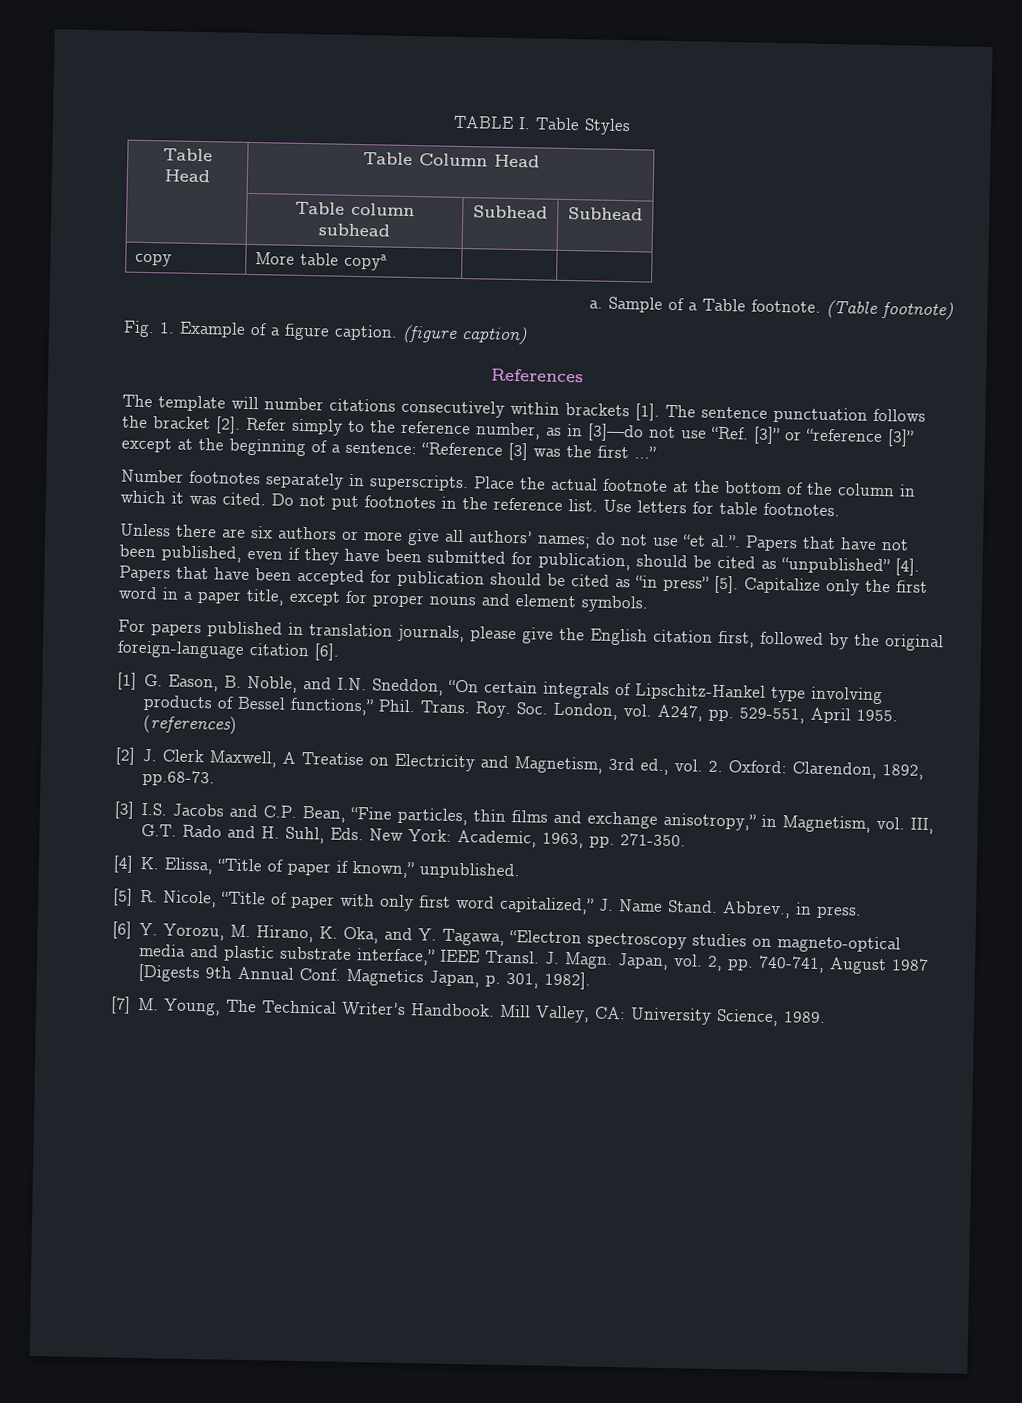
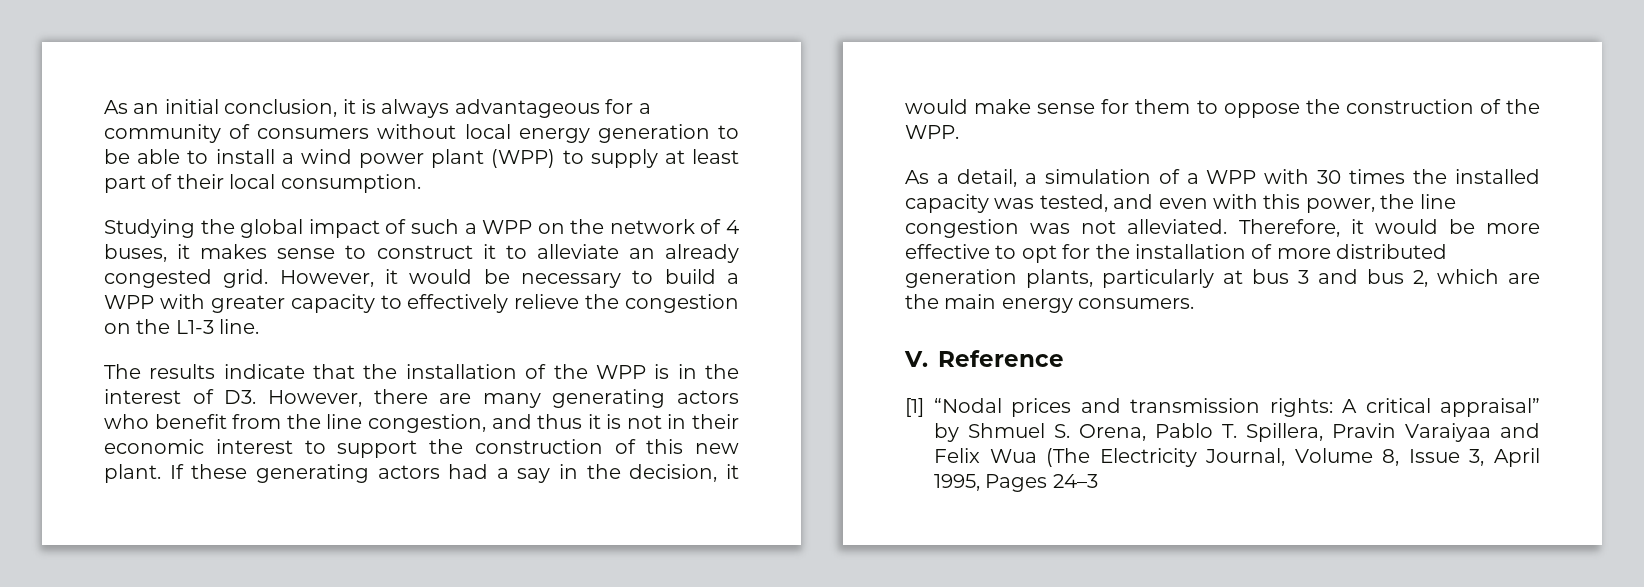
[453,115,631,136] [163,148,213,162] [164,169,211,183] [362,152,540,168] [295,201,415,217] [318,223,391,237] [473,205,548,219] [568,207,643,221] [135,252,173,267] [255,252,388,271] [589,296,954,321] [123,320,528,346] [491,368,584,383] [122,394,926,424] [122,415,914,447] [121,437,656,461] [121,469,916,497] [120,490,840,517] [120,523,909,552] [119,544,920,576] [119,565,928,596] [118,586,649,613] [118,619,944,652] [117,640,340,661] [117,672,884,705] [143,695,899,724] [143,715,238,735] [115,747,925,780] [142,770,216,787] [114,801,935,835] [141,823,687,849] [113,855,521,880] [113,888,863,919] [112,921,902,954] [139,943,930,975] [138,963,592,990] [110,996,827,1027] TABLE I. Table Styles // Table Head | Table Column Head // | Table column subhead | Subhead | Subhead // copy | More table copya | | // a. Sample of a Table footnote. (Table footnote) // Fig. 1. Example of a figure caption. (figure caption) // References // The template will number citations consecutively within brackets [1]. The sentence punctuation follows the bracket [2]. Refer simply to the reference number, as in [3]—do not use “Ref. [3]” or “reference [3]” except at the beginning of a sentence: “Reference [3] was the first ...” // Number footnotes separately in superscripts. Place the actual footnote at the bottom of the column in which it was cited. Do not put footnotes in the reference list. Use letters for table footnotes. // Unless there are six authors or more give all authors’ names; do not use “et al.”. Papers that have not been published, even if they have been submitted for publication, should be cited as “unpublished” [4]. Papers that have been accepted for publication should be cited as “in press” [5]. Capitalize only the first word in a paper title, except for proper nouns and element symbols. // For papers published in translation journals, please give the English citation first, followed by the original foreign-language citation [6]. // [1] G. Eason, B. Noble, and I.N. Sneddon, “On certain integrals of Lipschitz-Hankel type involving products of Bessel functions,” Phil. Trans. Roy. Soc. London, vol. A247, pp. 529-551, April 1955. (references) // [2] J. Clerk Maxwell, A Treatise on Electricity and Magnetism, 3rd ed., vol. 2. Oxford: Clarendon, 1892, pp.68-73. // [3] I.S. Jacobs and C.P. Bean, “Fine particles, thin films and exchange anisotropy,” in Magnetism, vol. III, G.T. Rado and H. Suhl, Eds. New York: Academic, 1963, pp. 271-350. // [4] K. Elissa, “Title of paper if known,” unpublished. // [5] R. Nicole, “Title of paper with only first word capitalized,” J. Name Stand. Abbrev., in press. // [6] Y. Yorozu, M. Hirano, K. Oka, and Y. Tagawa, “Electron spectroscopy studies on magneto-optical media and plastic substrate interface,” IEEE Transl. J. Magn. Japan, vol. 2, pp. 740-741, August 1987 [Digests 9th Annual Conf. Magnetics Japan, p. 301, 1982]. // [7] M. Young, The Technical Writer’s Handbook. Mill Valley, CA: University Science, 1989. -> [104,99,651,118] [104,124,739,143] [104,149,739,168] [104,174,421,193] [104,219,739,238] [104,244,740,263] [104,269,739,288] [104,294,739,313] [104,319,260,334] [104,364,740,379] [104,389,739,408] [104,414,740,433] [104,439,739,458] [104,464,739,483] [905,99,1540,118] [905,125,959,139] [905,169,1540,187] [905,194,1456,213] [905,219,1540,238] [905,244,1448,263] [905,269,1540,288] [905,294,1195,313] [904,350,1064,367] [905,398,1540,417] [934,423,1540,442] [934,448,1540,467] [934,474,1098,492] As an initial conclusion, it is always advantageous for a community of consumers without local energy generation to be able to install a wind power plant (WPP) to supply at least part of their local consumption. // Studying the global impact of such a WPP on the network of 4 buses, it makes sense to construct it to alleviate an already congested grid. However, it would be necessary to build a WPP with greater capacity to effectively relieve the congestion on the L1-3 line. // The results indicate that the installation of the WPP is in the interest of D3. However, there are many generating actors who benefit from the line congestion, and thus it is not in their economic interest to support the construction of this new plant. If these generating actors had a say in the decision, it would make sense for them to oppose the construction of the WPP. // As a detail, a simulation of a WPP with 30 times the installed capacity was tested, and even with this power, the line congestion was not alleviated. Therefore, it would be more effective to opt for the installation of more distributed generation plants, particularly at bus 3 and bus 2, which are the main energy consumers. // V. Reference // [1] “Nodal prices and transmission rights: A critical appraisal” by Shmuel S. Orena, Pablo T. Spillera, Pravin Varaiyaa and Felix Wua (The Electricity Journal, Volume 8, Issue 3, April 1995, Pages 24–3

